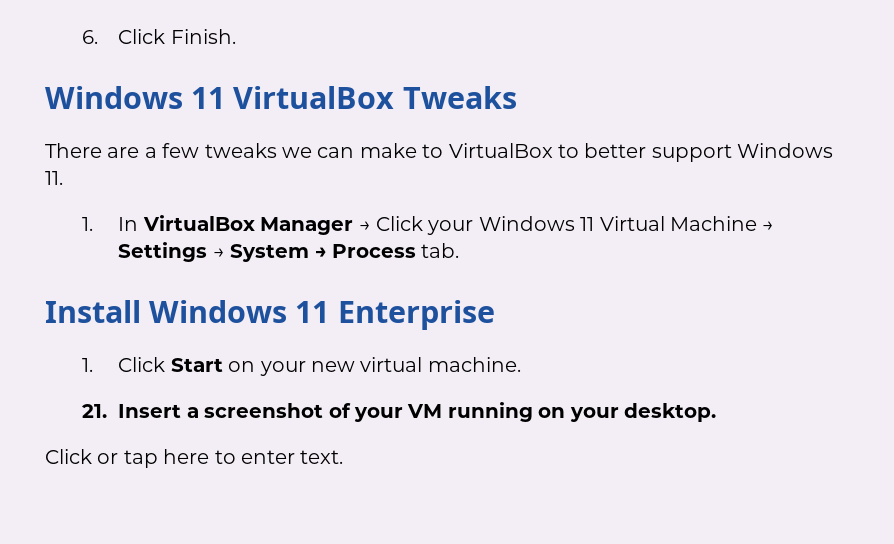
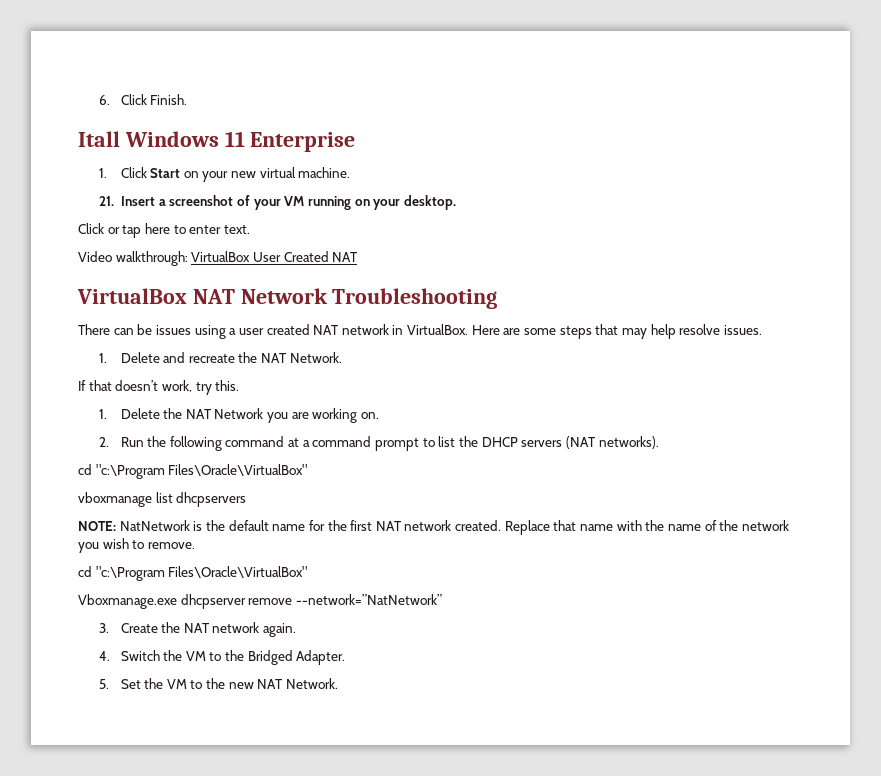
[45,86,517,109] [45,143,834,162] [45,171,63,185] [81,215,775,235] [118,242,460,262] [45,300,141,323] Windows 11 VirtualBox Tweaks // There are a few tweaks we can make to VirtualBox to better support Windows 11. // 1. In VirtualBox Manager → Click your Windows 11 Virtual Machine → Settings → System → Process tab. // Install -> [78,131,120,147] Itall
(344, 457) none -> [78,251,358,266] [77,288,498,309] [78,324,762,339] [99,352,342,363] [78,380,240,395] [99,408,380,423] [99,436,659,451] [78,464,308,479] [78,492,247,507] [78,520,789,535] [78,538,195,553] [78,566,308,581] [78,594,442,609] [99,622,297,637] [99,650,346,665] [99,678,339,689] // Video walkthrough: VirtualBox User Created NAT // VirtualBox NAT Network Troubleshooting // There can be issues using a user created NAT network in VirtualBox. Here are some steps that may help resolve issues. // 1. Delete and recreate the NAT Network. // If that doesn’t work, try this. // 1. Delete the NAT Network you are working on. // 2. Run the following command at a command prompt to list the DHCP servers (NAT networks). // cd "c:\Program Files\Oracle\VirtualBox" // vboxmanage list dhcpservers // NOTE: NatNetwork is the default name for the first NAT network created. Replace that name with the name of the network you wish to remove. // cd "c:\Program Files\Oracle\VirtualBox" // Vboxmanage.exe dhcpserver remove --network=”NatNetwork” // 3. Create the NAT network again. // 4. Switch the VM to the Bridged Adapter. // 5. Set the VM to the new NAT Network.

